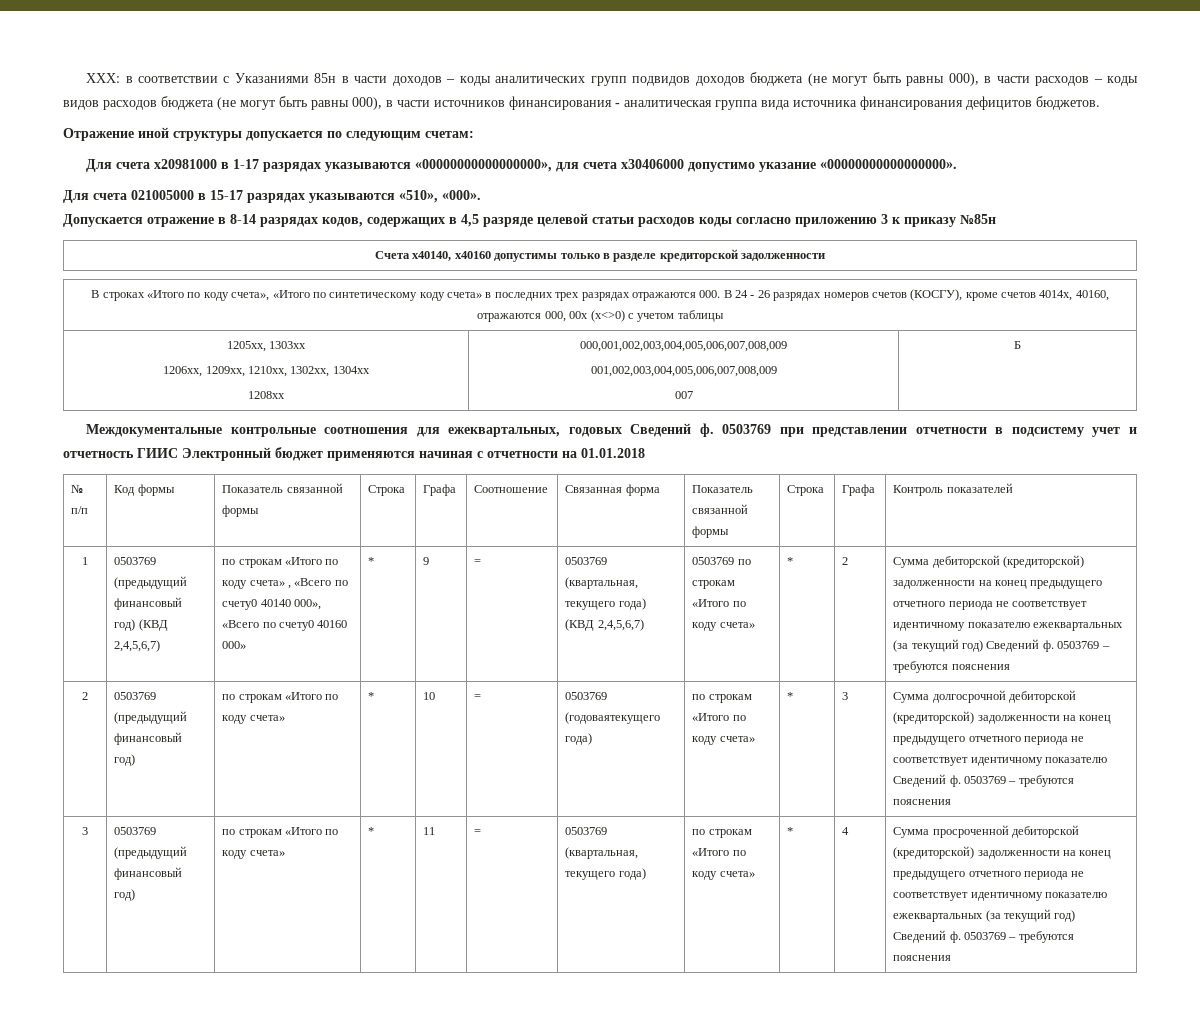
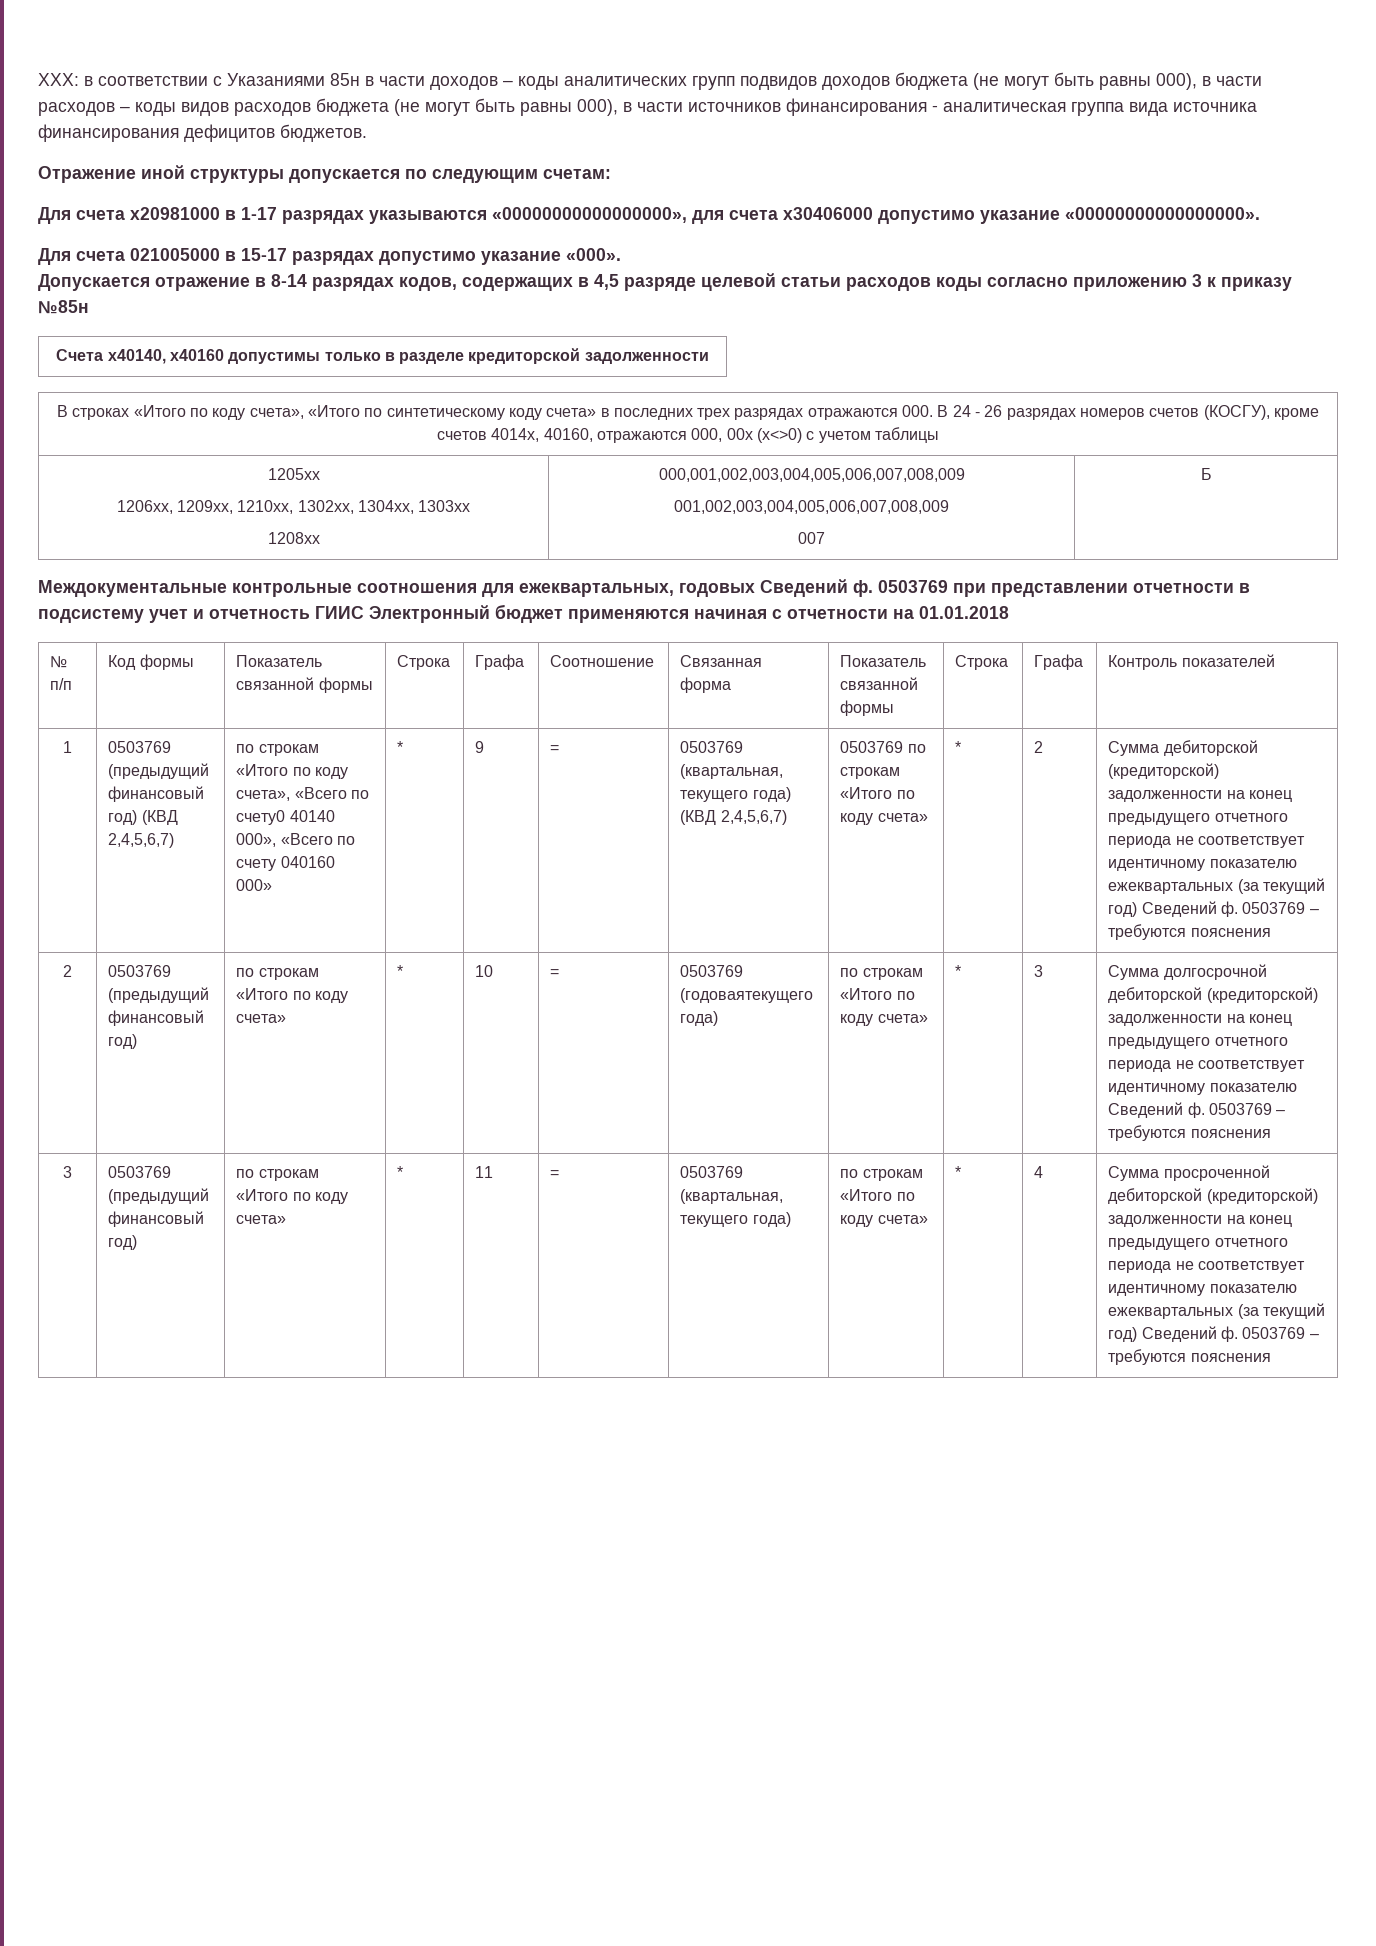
[309,190,438,203] указываются «510», -> [379,251,561,265] допустимо указание
[226,341,307,352] 1205хх, 1303хх -> [267,468,320,480] 1205хх
[332,366,370,374] 1304хх -> [357,500,471,514] 1304хх, 1303хх
[249,580,292,589] счета» , -> [236,790,291,801] счета»,
[279,620,348,631] счету0 40160 -> [236,856,335,871] счету 040160

